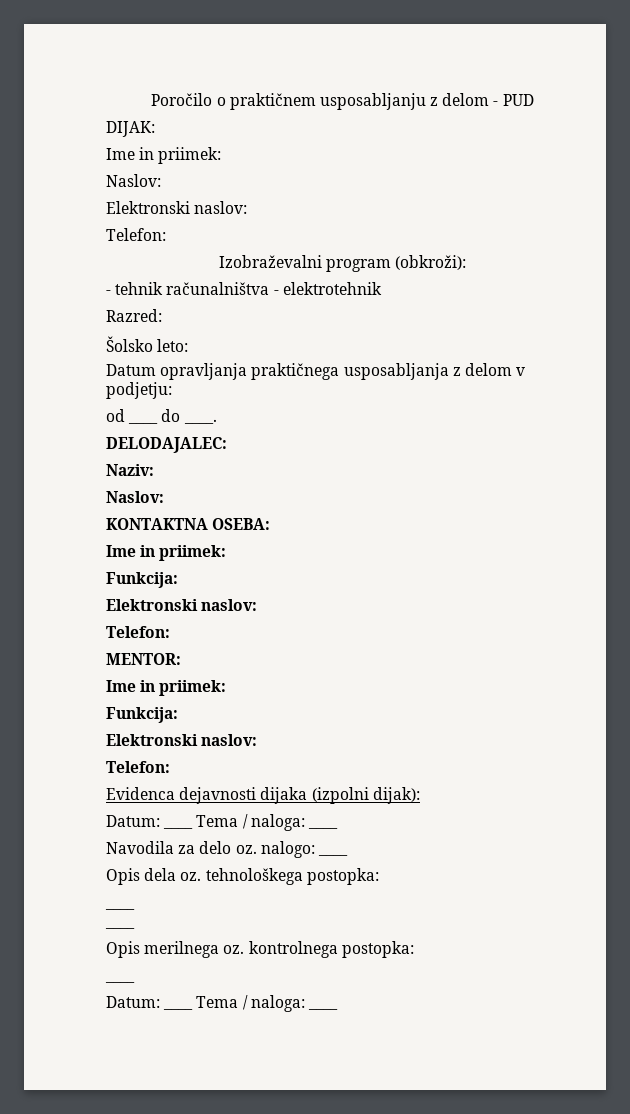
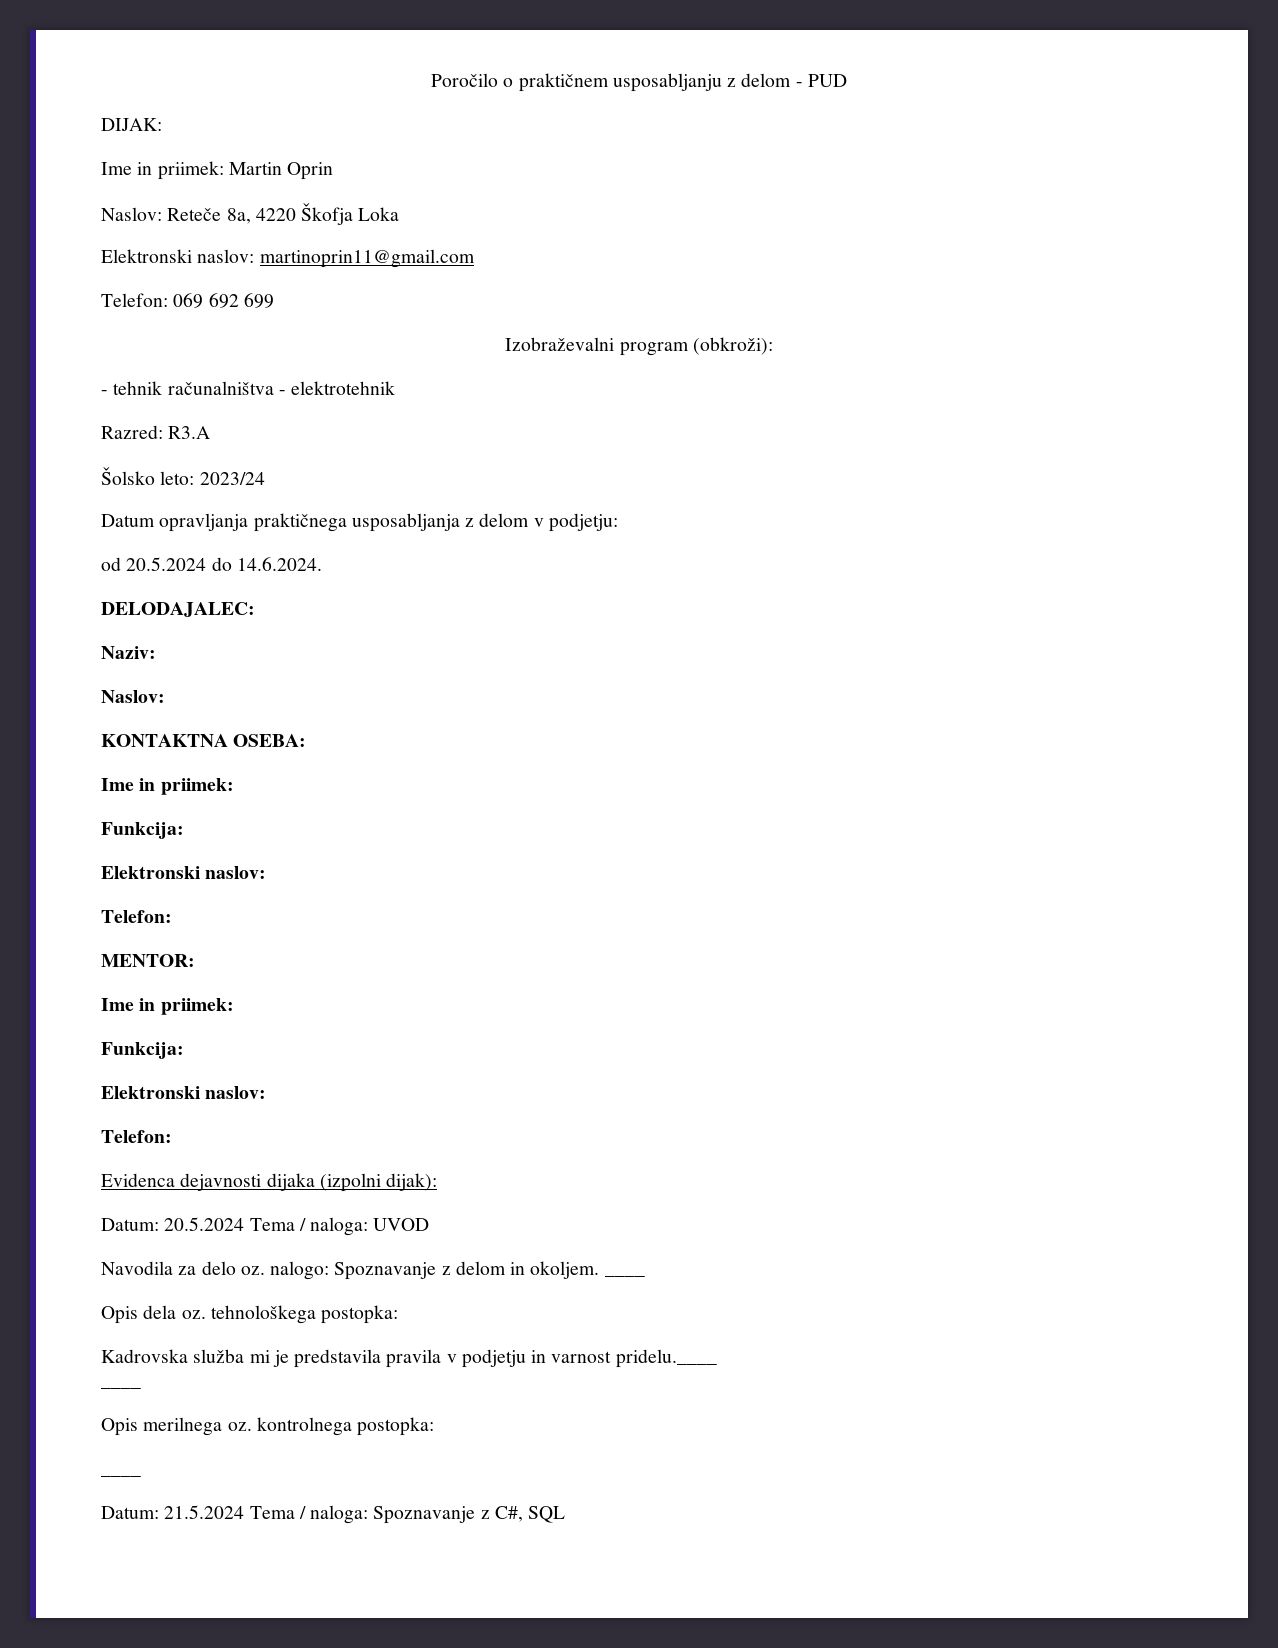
[106,174,161,187] [106,201,248,214] [106,228,166,241] // Naslov: // Elektronski naslov: // Telefon: -> [228,162,334,180] [101,203,400,225] [101,249,475,268] [101,293,274,308] Martin Oprin // Naslov: Reteče 8a, 4220 Škofja Loka // Elektronski naslov: martinoprin11@gmail.com // Telefon: 069 692 699
(162, 315) none -> [168,426,211,439] R3.A
(189, 345) none -> [199,472,265,485] 2023/24
[128,422,159,424] [161,409,217,424] ____ do ____. -> [126,557,322,571] 20.5.2024 do 14.6.2024.
[163,827,194,829] [196,814,338,831] ____ Tema / naloga: ____ -> [164,1217,430,1236] 20.5.2024 Tema / naloga: UVOD
(315, 849) none -> [334,1261,600,1280] Spoznavanje z delom in okoljem.
[105,908,135,910] ____ -> [101,1349,717,1368] Kadrovska služba mi je predstavila pravila v podjetju in varnost pridelu.____
[163,1008,194,1010] [196,995,338,1012] ____ Tema / naloga: ____ -> [164,1505,566,1524] 21.5.2024 Tema / naloga: Spoznavanje z C#, SQL

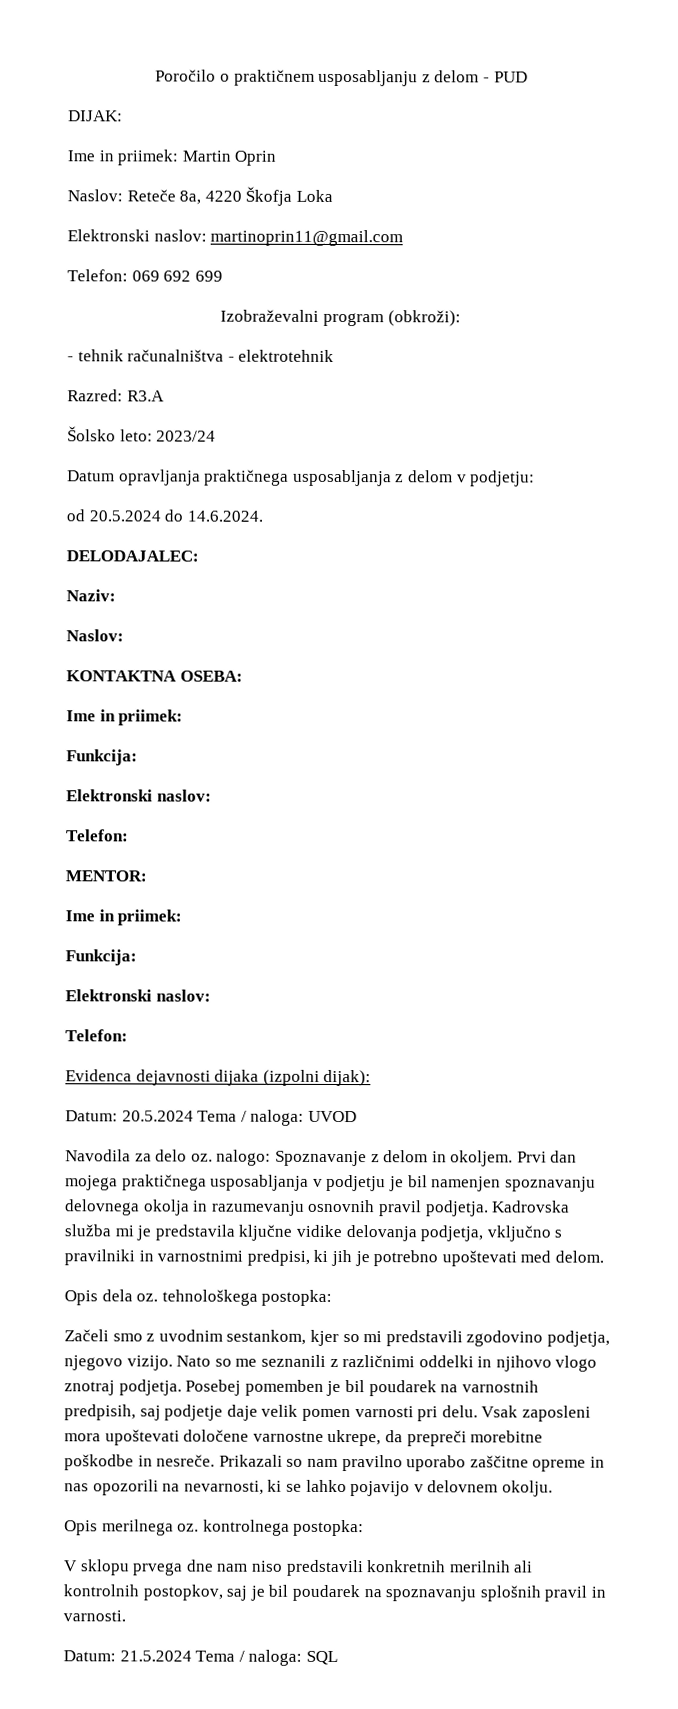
[604,1275,645,1277] ____ -> [516,1150,578,1163] [65,1174,596,1192] [64,1199,571,1217] [64,1224,563,1242] [64,1249,604,1267] Prvi dan mojega praktičnega usposabljanja v podjetju je bil namenjen spoznavanju delovnega okolja in razumevanju osnovnih pravil podjetja. Kadrovska služba mi je predstavila ključne vidike delovanja podjetja, vključno s pravilniki in varnostnimi predpisi, ki jih je potrebno upoštevati med delom.
[101,1349,717,1368] [101,1387,141,1389] Kadrovska služba mi je predstavila pravila v podjetju in varnost pridelu.____ // ____ -> [64,1329,610,1347] [64,1354,598,1372] [64,1379,539,1397] [64,1404,591,1422] [64,1429,544,1447] [64,1454,605,1472] [64,1479,553,1497] Začeli smo z uvodnim sestankom, kjer so mi predstavili zgodovino podjetja, njegovo vizijo. Nato so me seznanili z različnimi oddelki in njihovo vlogo znotraj podjetja. Posebej pomemben je bil poudarek na varnostnih predpisih, saj podjetje daje velik pomen varnosti pri delu. Vsak zaposleni mora upoštevati določene varnostne ukrepe, da prepreči morebitne poškodbe in nesreče. Prikazali so nam pravilno uporabo zaščitne opreme in nas opozorili na nevarnosti, ki se lahko pojavijo v delovnem okolju.
[101,1475,141,1477] ____ -> [63,1559,534,1577] [63,1584,606,1602] [63,1610,126,1622] V sklopu prvega dne nam niso predstavili konkretnih merilnih ali kontrolnih postopkov, saj je bil poudarek na spoznavanju splošnih pravil in varnosti.
[373,1506,523,1524] Spoznavanje z C#, -> (303, 1657) none

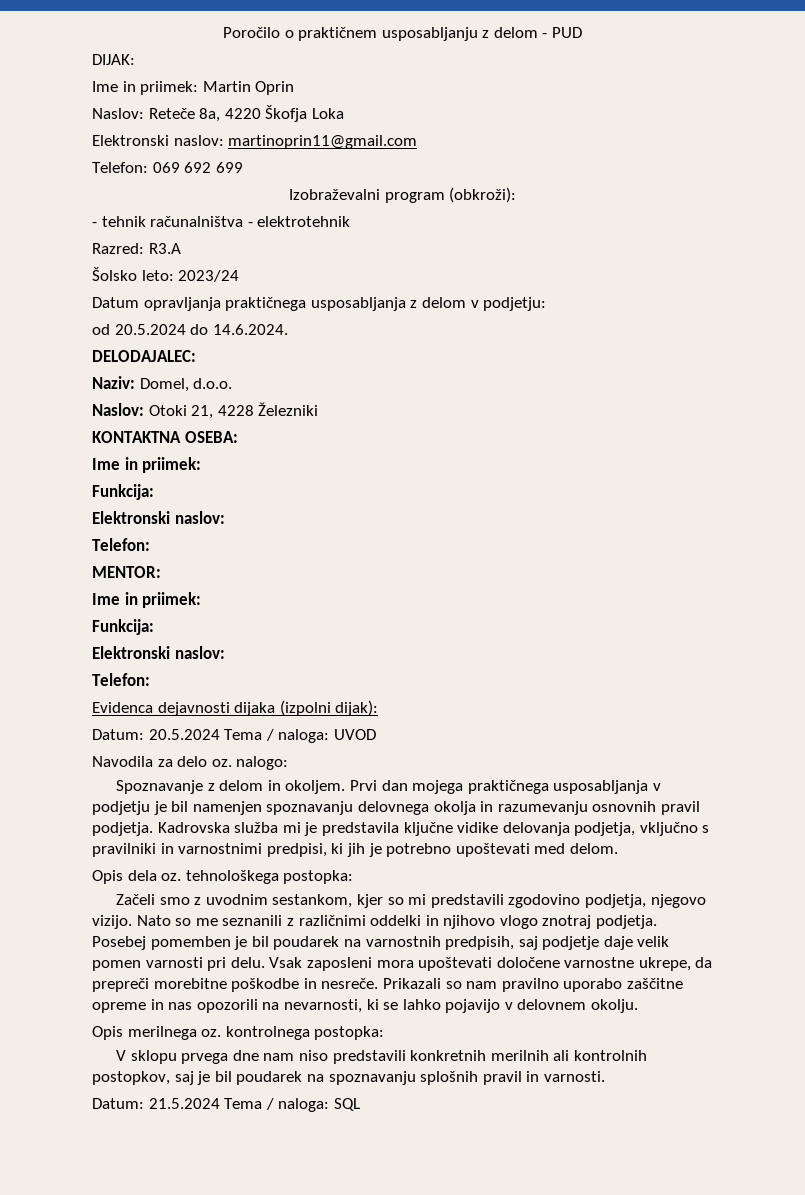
[66,629,124,642] // Naslov: -> [139,378,233,392] [92,402,319,419] Domel, d.o.o. // Naslov: Otoki 21, 4228 Železniki
(272, 1157) none -> (289, 763) //

